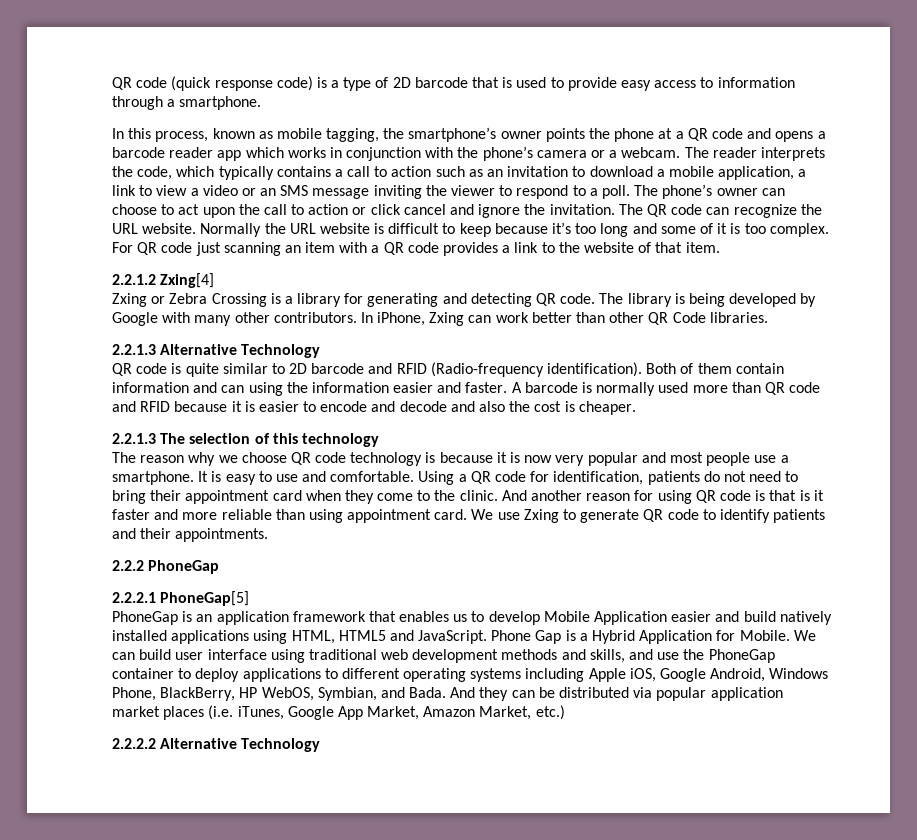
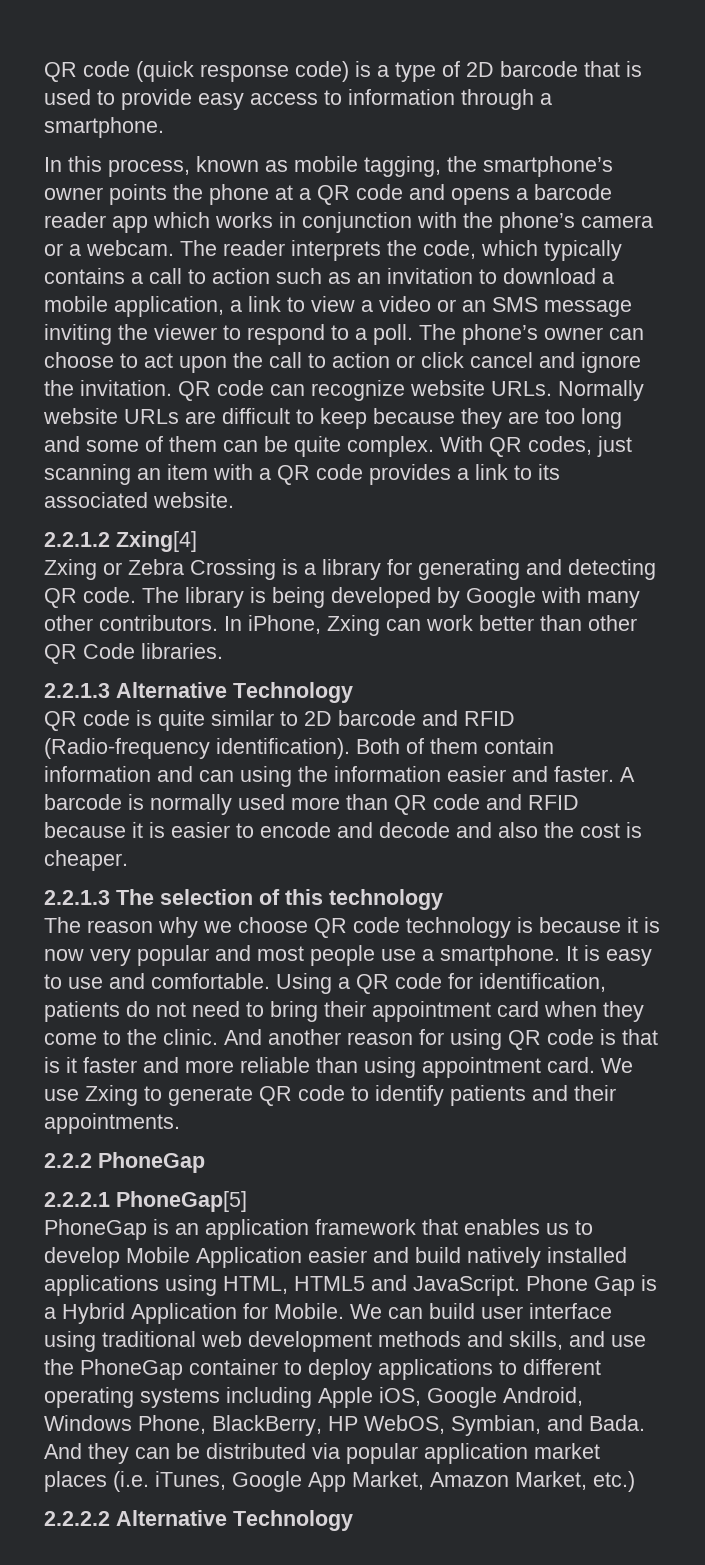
[618,204,643,215] The -> (172, 388) none
[800,204,822,215] [112,223,385,237] the URL website. Normally the URL website is -> [410,380,644,401] [43,408,216,424] website URLs. Normally website URLs are
[552,222,572,234] it’s -> [461,408,539,429] they are
[717,223,829,237] [112,242,193,255] it is too complex. For QR code -> [169,436,592,457] them can be quite complex. With QR codes,
[558,242,720,253] the website of that item. -> [538,464,560,480] [44,492,234,508] its associated website.

